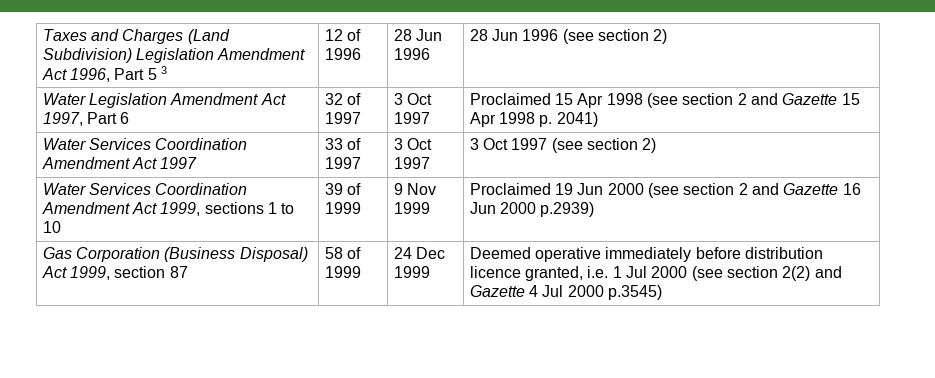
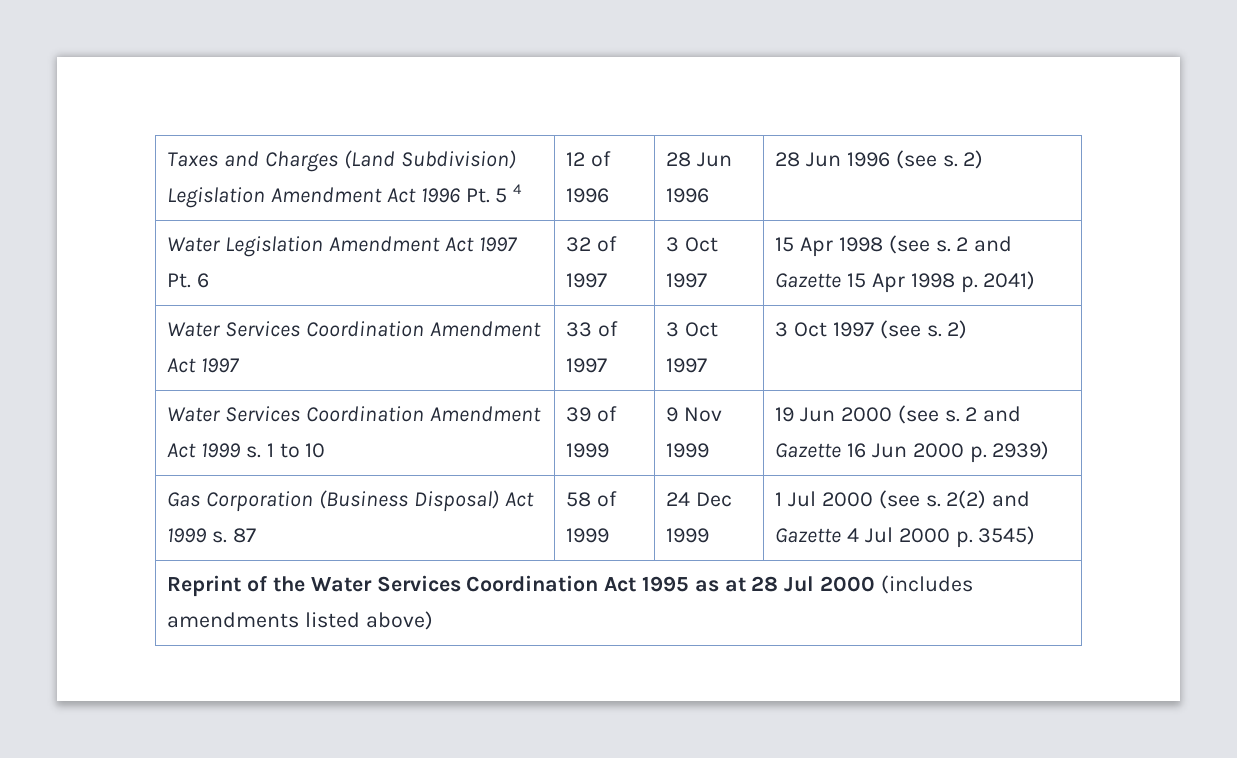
[70,66,168,82] 1996, Part 5 3 -> [420,184,523,203] 1996 Pt. 5 4
[598,29,650,41] section -> [942,155,958,167] s.
[42,112,118,126] 1997, Part -> [478,237,518,252] [167,273,192,288] 1997 Pt.
[469,93,551,105] Proclaimed -> (708, 280) none
[682,93,734,105] section -> [935,240,951,252] s.
[587,138,639,150] section -> [926,325,942,337] s.
[160,202,264,216] 1999, sections -> [201,443,262,458] 1999 s.
[469,183,551,195] Proclaimed -> (710, 450) none
[683,183,735,195] section -> [944,410,960,422] s.
[540,202,595,217] p.2939) -> [969,441,1050,463] p. 2939)
[70,266,166,280] 1999, section -> [167,528,228,543] 1999 s.
[469,247,824,262] [469,266,609,281] Deemed operative immediately before distribution licence granted, i.e. -> (710, 535) none
[727,266,779,278] section -> [925,495,941,507] s.
[608,285,663,300] p.3545) -> [955,526,1036,548] [167,575,973,597] [167,611,434,630] p. 3545) // Reprint of the Water Services Coordination Act 1995 as at 28 Jul 2000 (includes amendments listed above)

